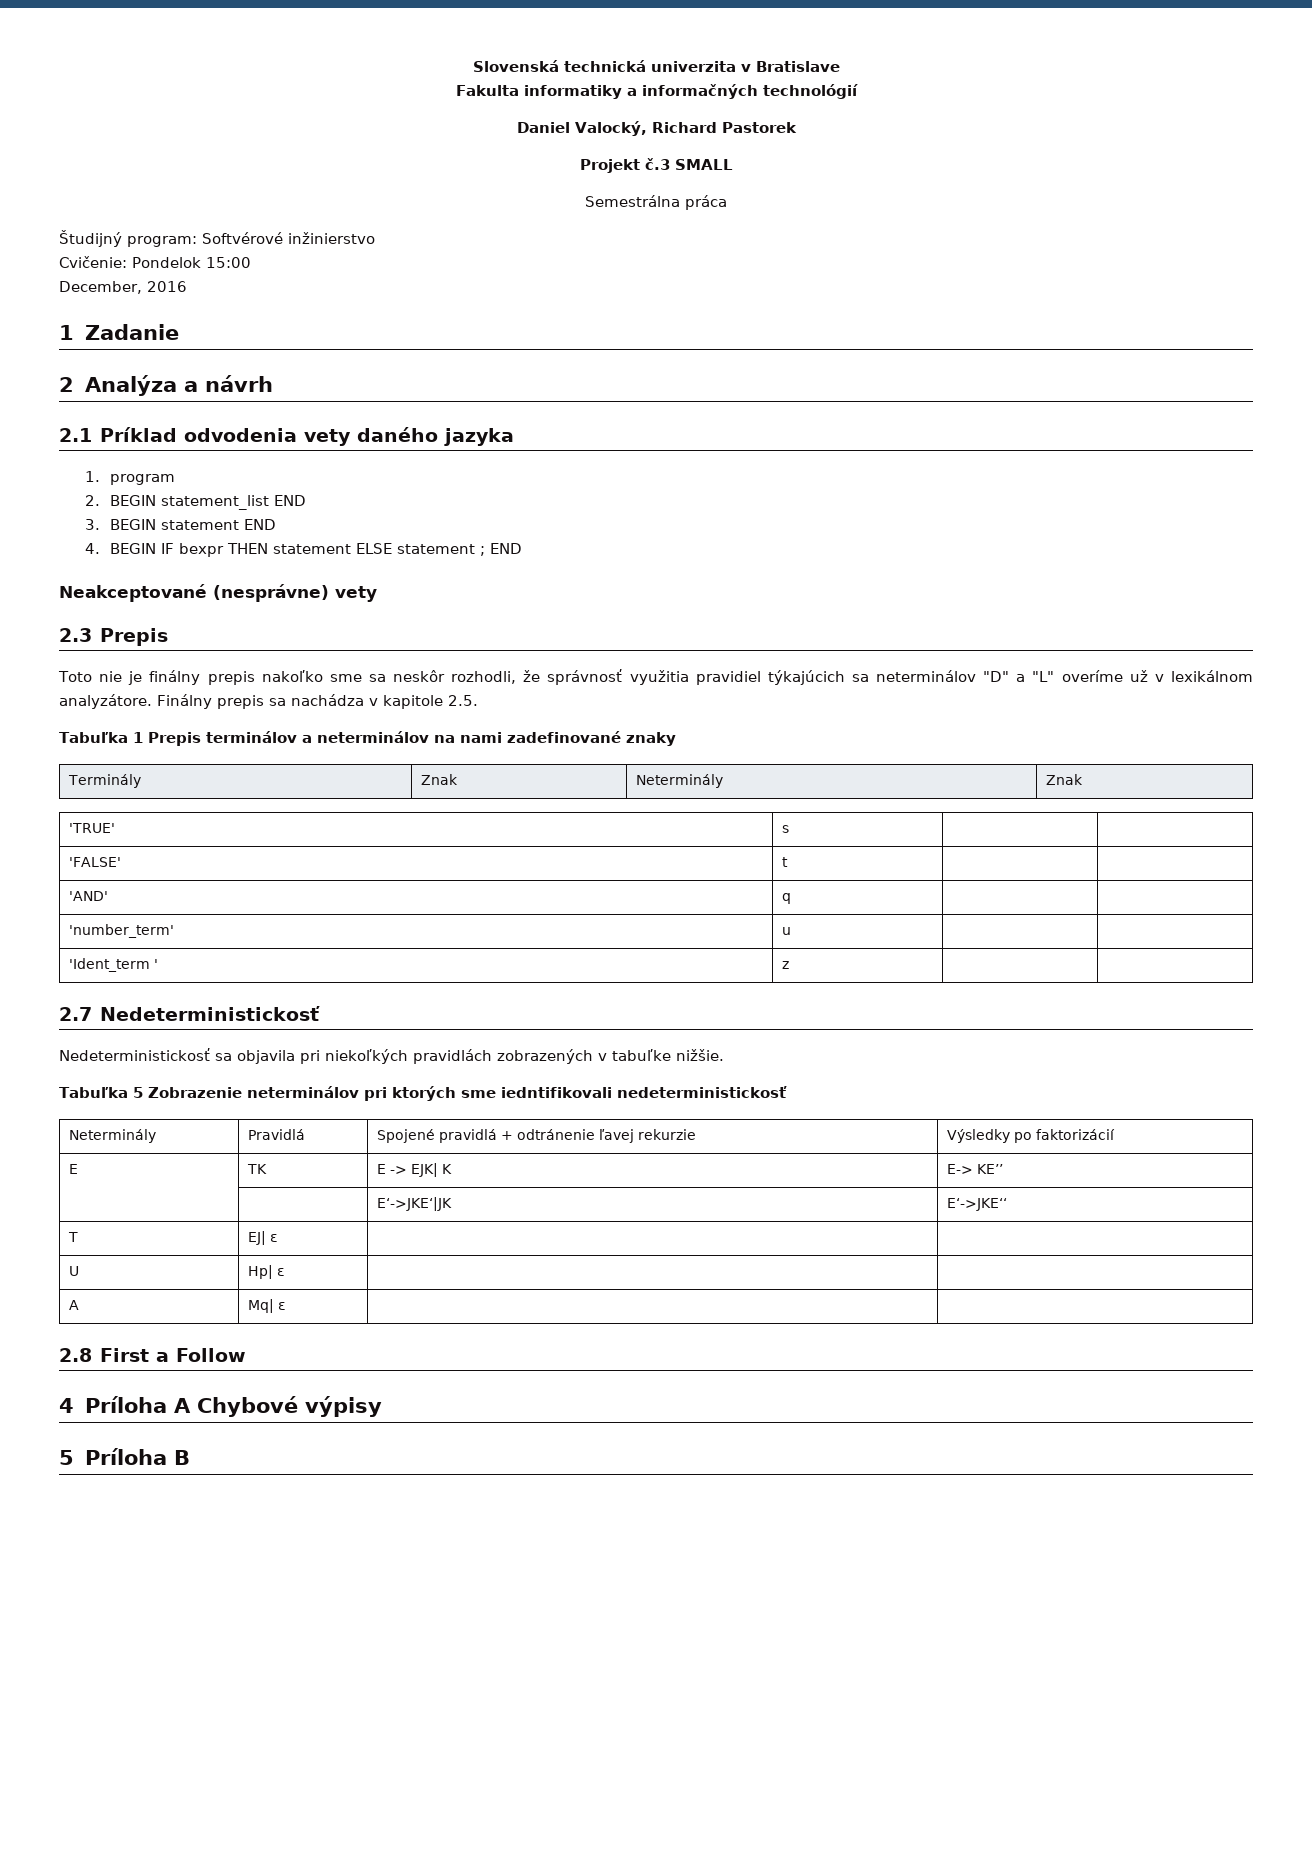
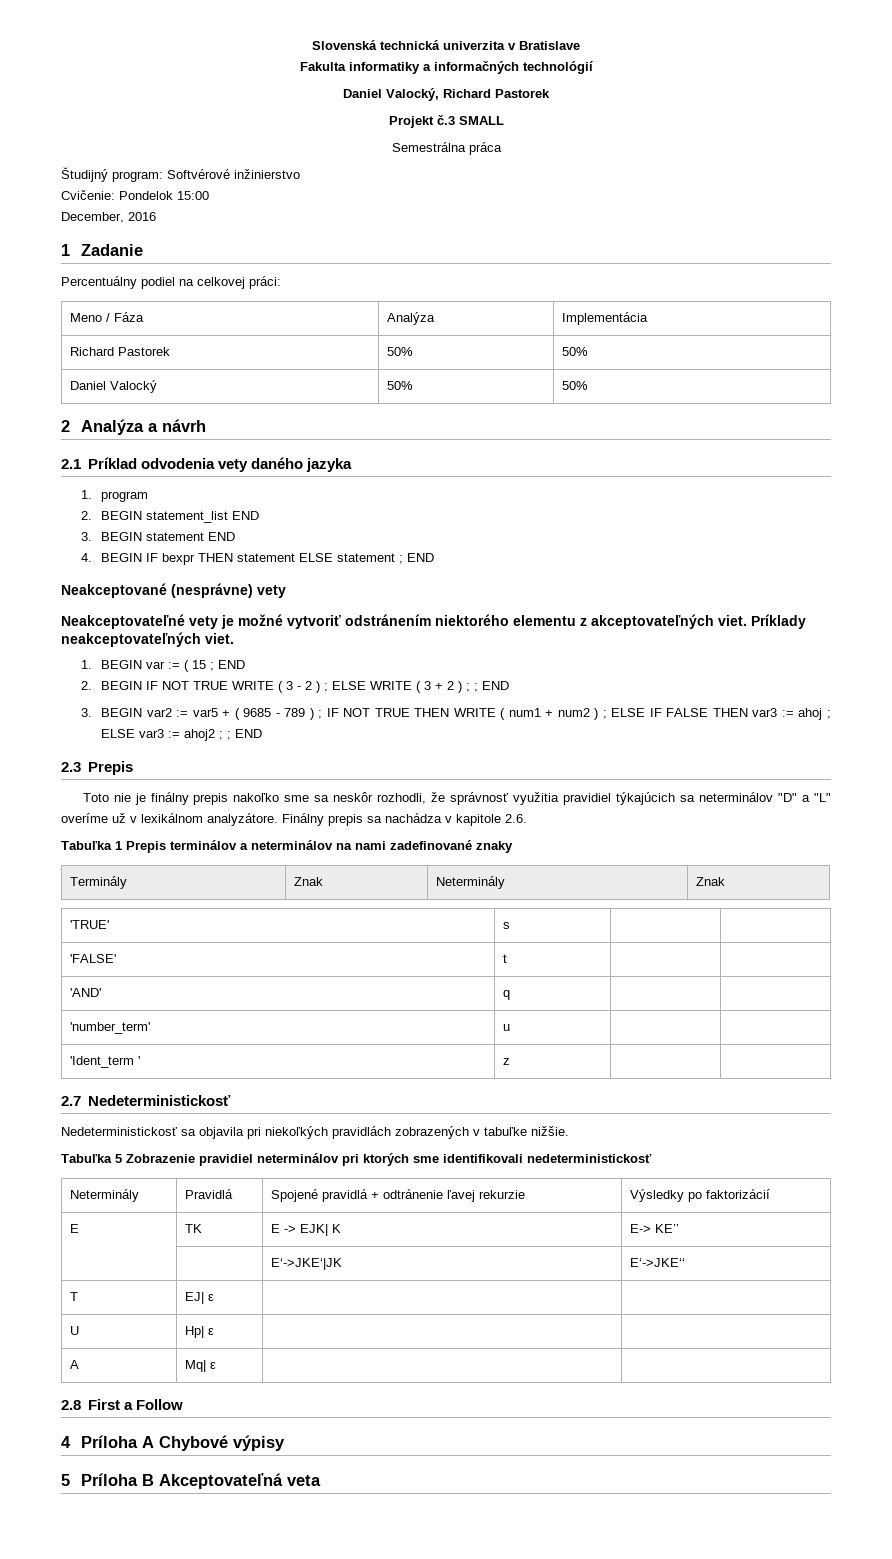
(179, 332) none -> [61,276,281,289] [70,312,145,322] [387,312,436,325] [562,312,649,325] [70,347,171,356] [387,347,414,356] [562,347,589,356] [70,380,158,393] [387,381,414,390] [562,381,589,390] // Percentuálny podiel na celkovej práci: // Meno / Fáza | Analýza | Implementácia // Richard Pastorek | 50% | 50% // Daniel Valocký | 50% | 50%
(377, 594) none -> [61,614,806,629] [61,632,234,647] [81,660,246,672] [81,681,510,693] [81,708,831,720] [101,729,263,741] // Neakceptovateľné vety je možné vytvoriť odstránením niektorého elementu z akceptovateľných viet. Príklady neakceptovateľných viet. // 1. BEGIN var := ( 15 ; END // 2. BEGIN IF NOT TRUE WRITE ( 3 - 2 ) ; ELSE WRITE ( 3 + 2 ) ; ; END // 3. BEGIN var2 := var5 + ( 9685 - 789 ) ; IF NOT TRUE THEN WRITE ( num1 + num2 ) ; ELSE IF FALSE THEN var3 := ahoj ; ELSE var3 := ahoj2 ; ; END
[447,695,478,706] 2.5. -> [505,814,527,823] 2.6.
(242, 1092) none -> [199,1154,253,1166] pravidiel
[500,1087,612,1098] iedntifikovali -> [443,1154,523,1163] identifikovali
(190, 1457) none -> [159,1473,322,1489] Akceptovateľná veta

